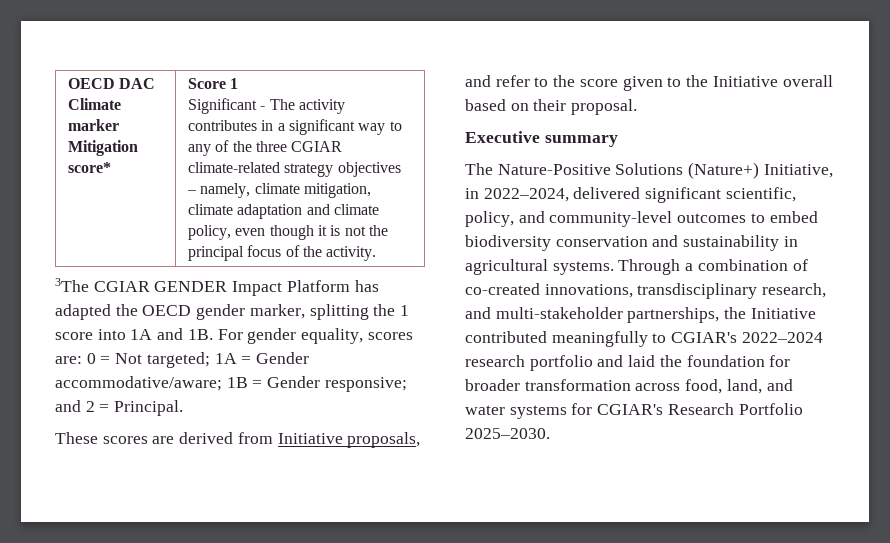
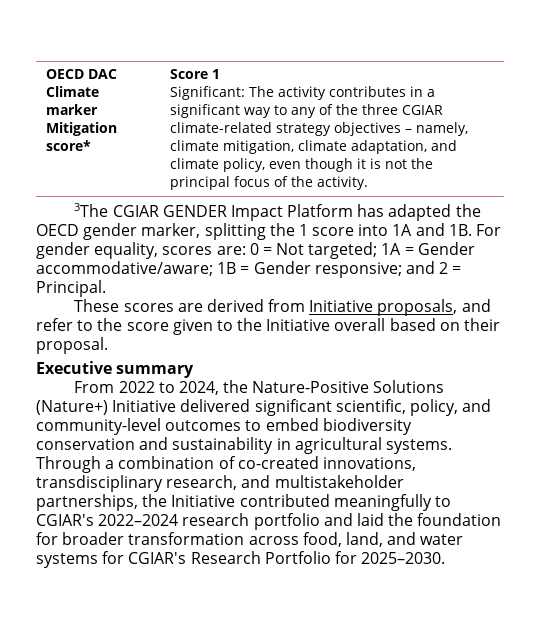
[188,98,266,114] Significant - -> [170,86,246,100] Significant:
[237,204,303,219] adaptation -> [351,140,428,154] adaptation,
[465,162,833,179] [465,188,569,202] The Nature-Positive Solutions (Nature+) Initiative, in 2022–2024, -> [74,380,445,395] [36,400,177,415] From 2022 to 2024, the Nature-Positive Solutions (Nature+) Initiative
[495,307,623,319] multi-stakeholder -> [274,475,404,488] multistakeholder
(803, 409) none -> [334,551,357,564] for

